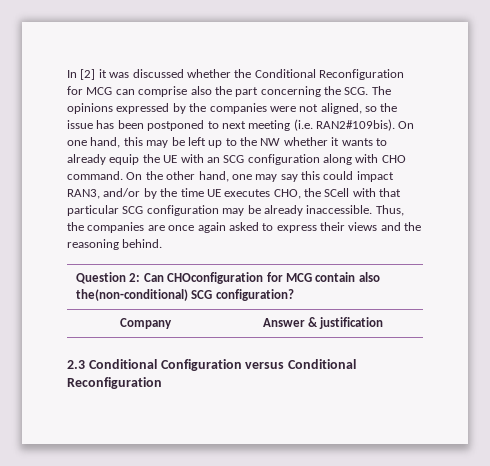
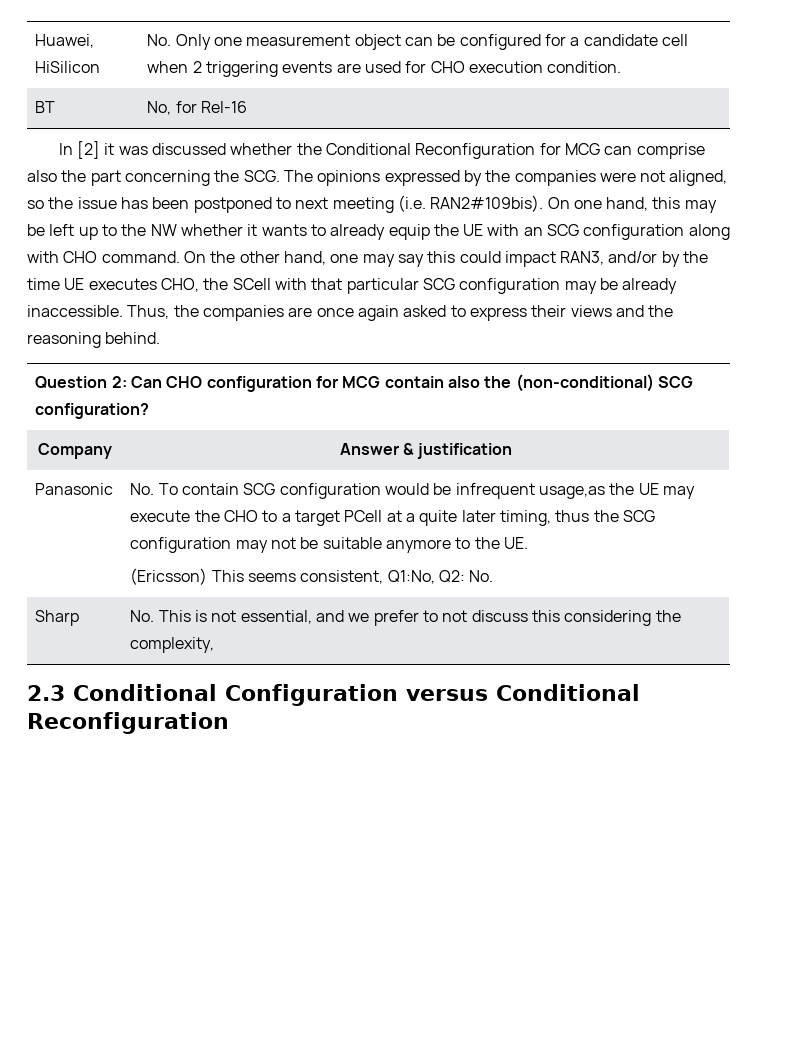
(67, 74) none -> [35,34,95,48] [35,61,101,73] [147,34,688,50] [147,61,622,77] [35,101,56,113] [147,101,248,115] Huawei, HiSilicon | No. Only one measurement object can be configured for a candidate cell when 2 triggering events are used for CHO execution condition. // BT | No, for Rel-16 //
[167,272,264,284] CHOconfiguration -> [166,376,312,392] CHO configuration
[76,289,189,301] the(non-conditional) -> [484,374,654,392] the (non-conditional)
(384, 323) none -> [35,483,114,495] [130,483,695,499] [130,510,655,526] [130,537,528,553] [130,568,494,585] [35,610,80,626] [130,610,681,626] [130,637,215,653] // Panasonic | No. To contain SCG configuration would be infrequent usage,as the UE may execute the CHO to a target PCell at a quite later timing, thus the SCG configuration may not be suitable anymore to the UE. // (Ericsson) This seems consistent, Q1:No, Q2: No. // Sharp | No. This is not essential, and we prefer to not discuss this considering the complexity,

